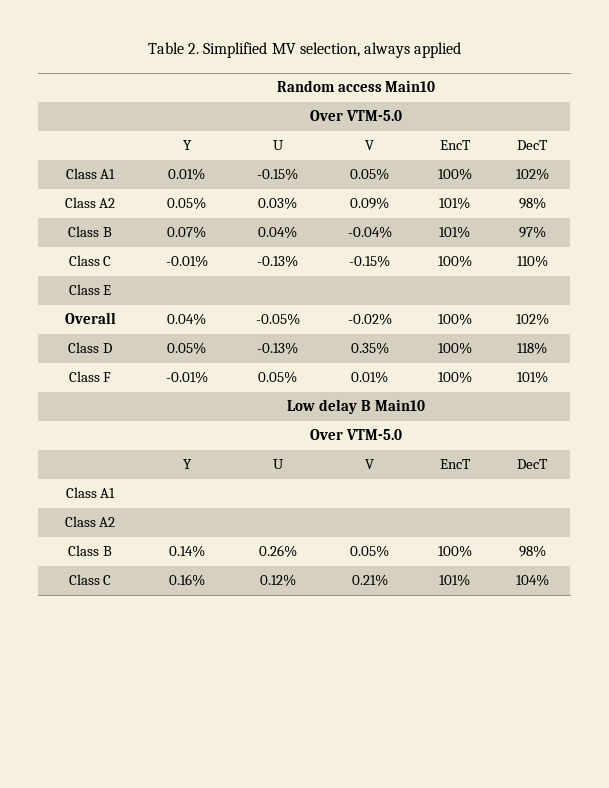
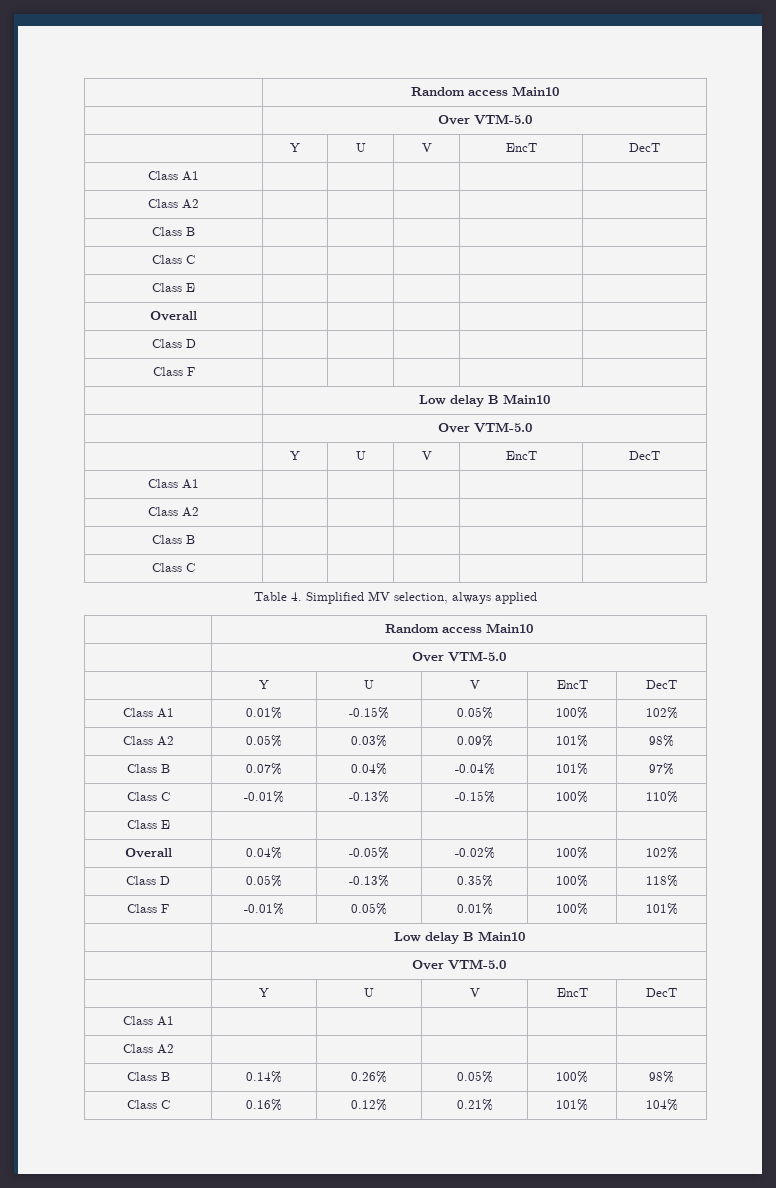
[147,42,199,54] Table 2. -> [410,86,559,96] [437,114,532,125] [290,143,300,152] [355,143,366,152] [421,143,432,152] [505,143,537,152] [629,143,660,152] [148,171,199,181] [148,199,199,209] [152,227,195,236] [152,255,195,264] [152,283,195,292] [150,311,197,321] [151,339,196,348] [152,367,195,376] [418,394,550,407] [437,422,532,433] [290,451,300,460] [355,451,366,460] [421,451,432,460] [505,451,537,460] [629,451,660,460] [148,479,199,489] [148,507,199,517] [152,535,195,544] [152,563,195,572] [254,592,302,601] | Random access Main10 // | Over VTM-5.0 // | Y | U | V | EncT | DecT // Class A1 | | | | | // Class A2 | | | | | // Class B | | | | | // Class C | | | | | // Class E | | | | | // Overall | | | | | // Class D | | | | | // Class F | | | | | // | Low delay B Main10 // | Over VTM-5.0 // | Y | U | V | EncT | DecT // Class A1 | | | | | // Class A2 | | | | | // Class B | | | | | // Class C | | | | | // Table 4.

